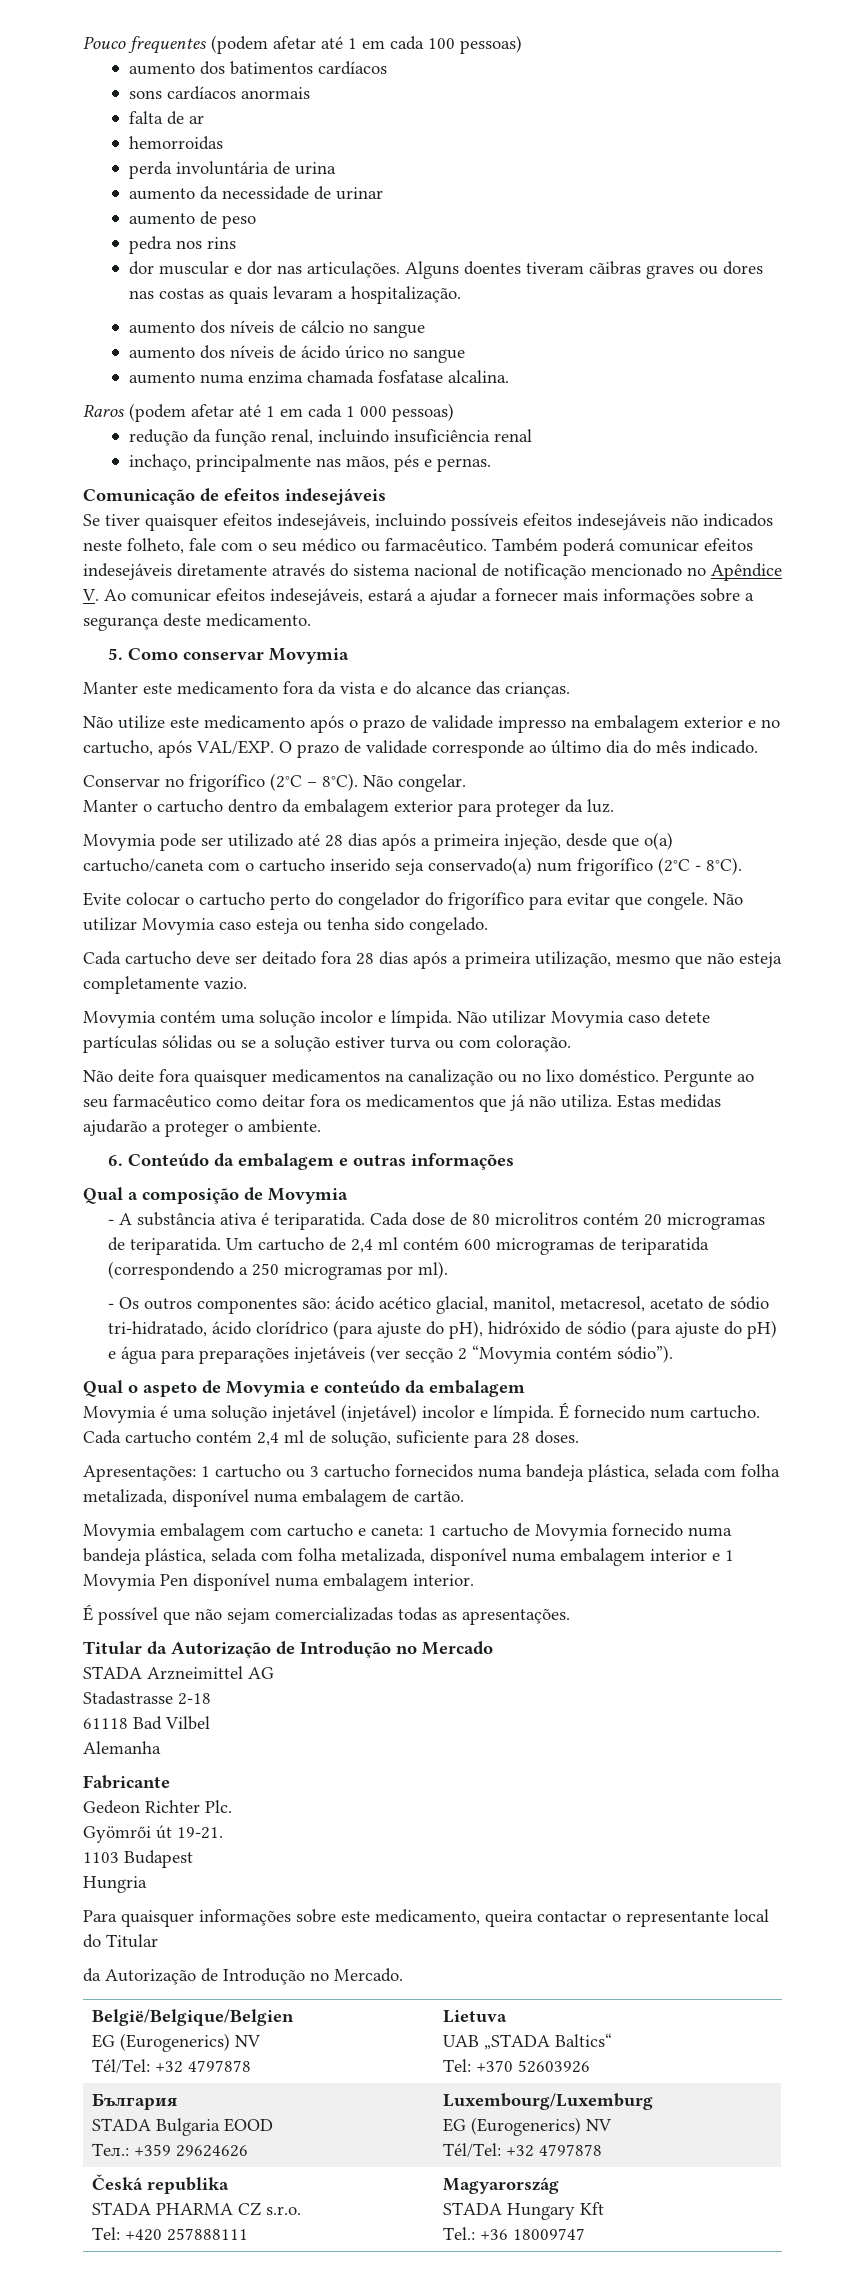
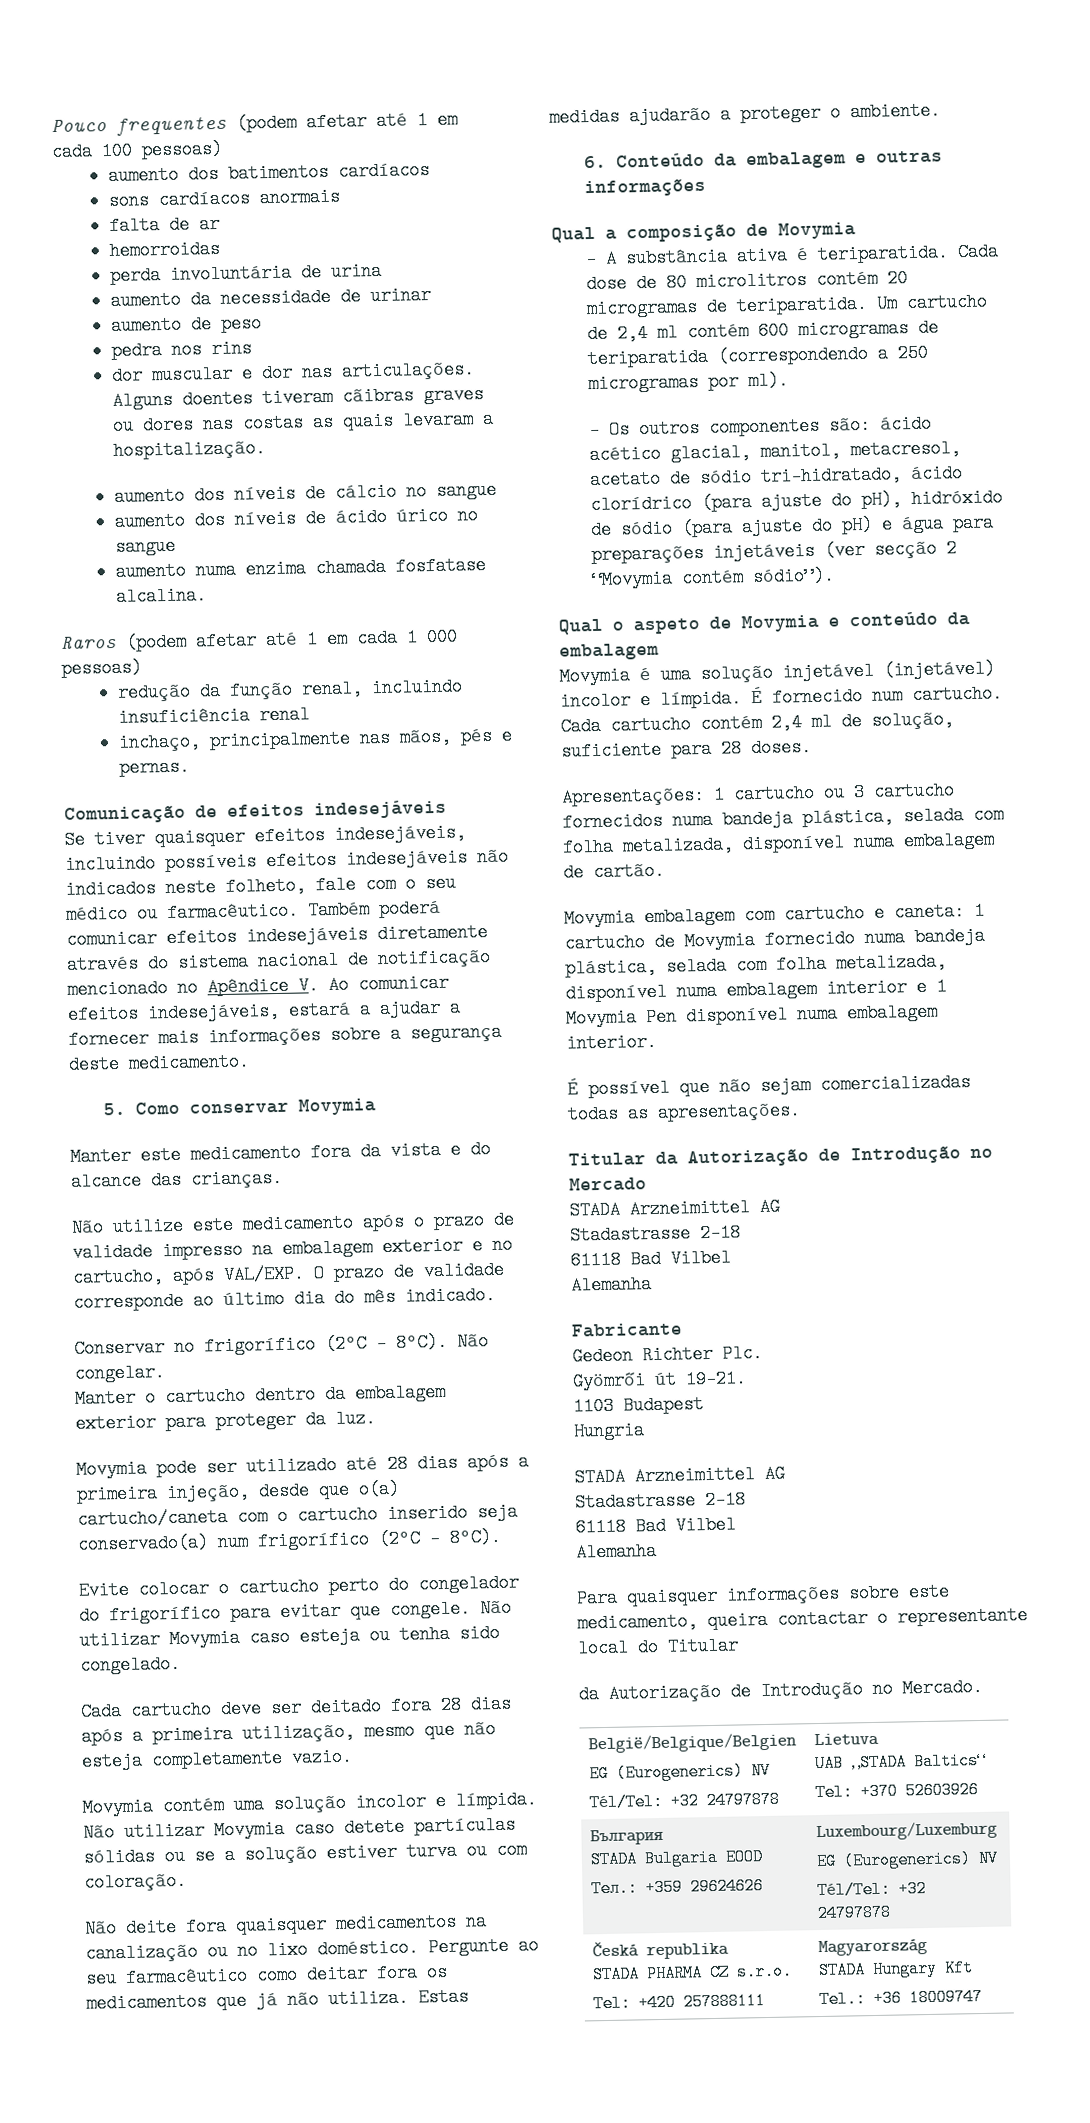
(147, 1884) none -> [574,1464,785,1487] [575,1490,746,1512] [575,1515,736,1537] [576,1542,657,1562] // STADA Arzneimittel AG // Stadastrasse 2-18 // 61118 Bad Vilbel // Alemanha
[187,2060,251,2072] 4797878 -> [706,1790,781,1810] 24797878
[538,2144,602,2156] 4797878 -> [817,1903,893,1923] 24797878

